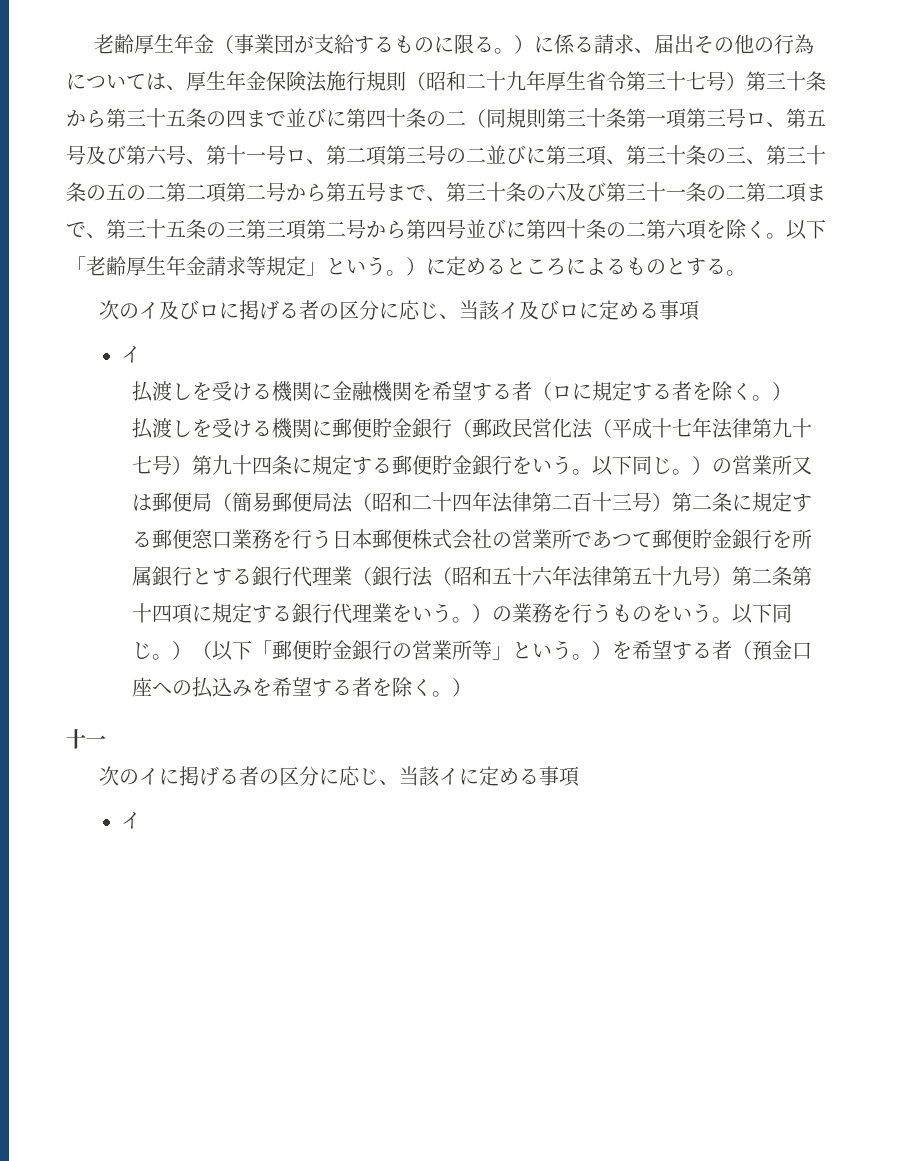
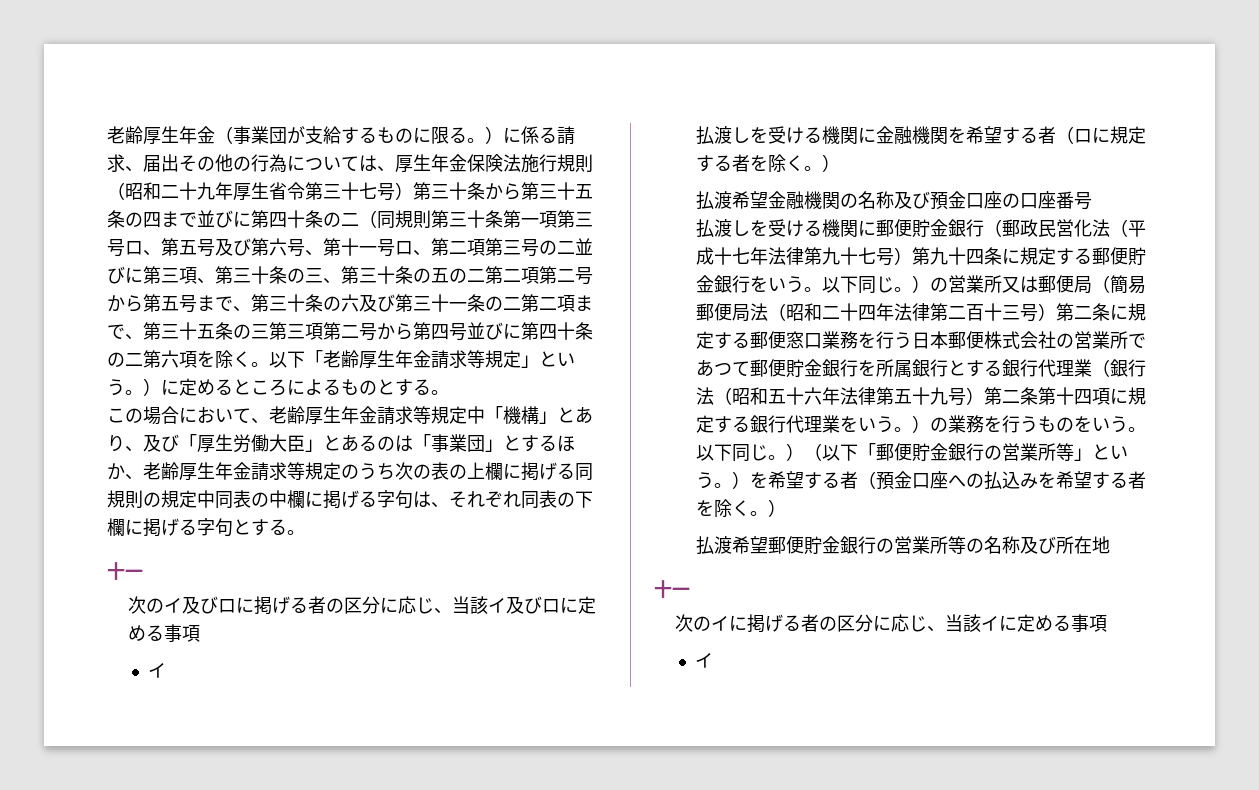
(746, 273) none -> [107,406,593,425] [107,434,575,453] [107,462,593,481] [107,490,593,509] [107,518,305,537] [107,562,143,580] // この場合において、老齢厚生年金請求等規定中「機構」とあり、及び「厚生労働大臣」とあるのは「事業団」とするほか、老齢厚生年金請求等規定のうち次の表の上欄に掲げる同規則の規定中同表の中欄に掲げる字句は、それぞれ同表の下欄に掲げる字句とする。 // 十一
(792, 391) none -> [696,191,1093,210] // 払渡希望金融機関の名称及び預金口座の口座番号
(472, 687) none -> [696,536,1111,555] // 払渡希望郵便貯金銀行の営業所等の名称及び所在地

